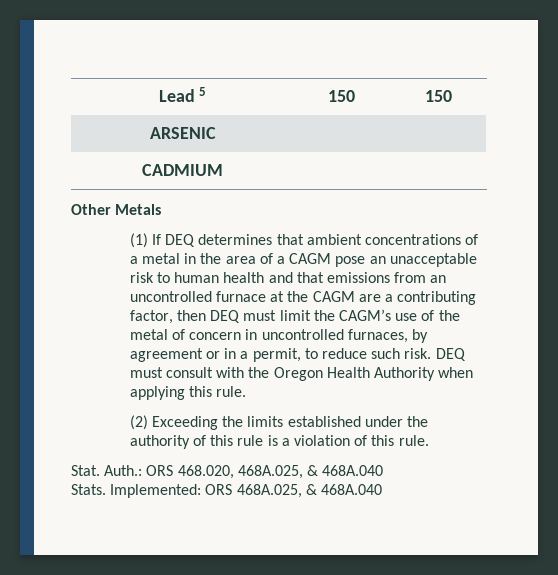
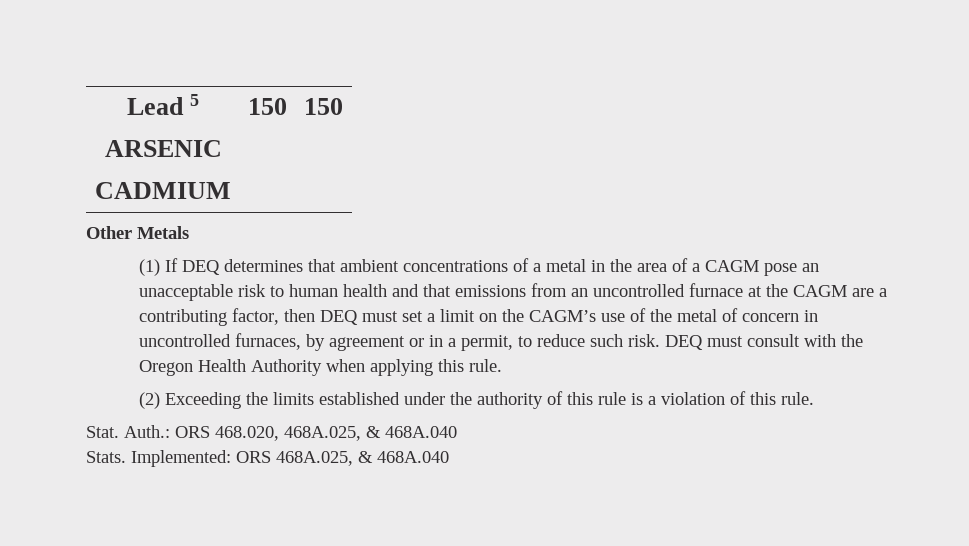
[279,310,311,321] limit -> [402,309,498,322] set a limit on

